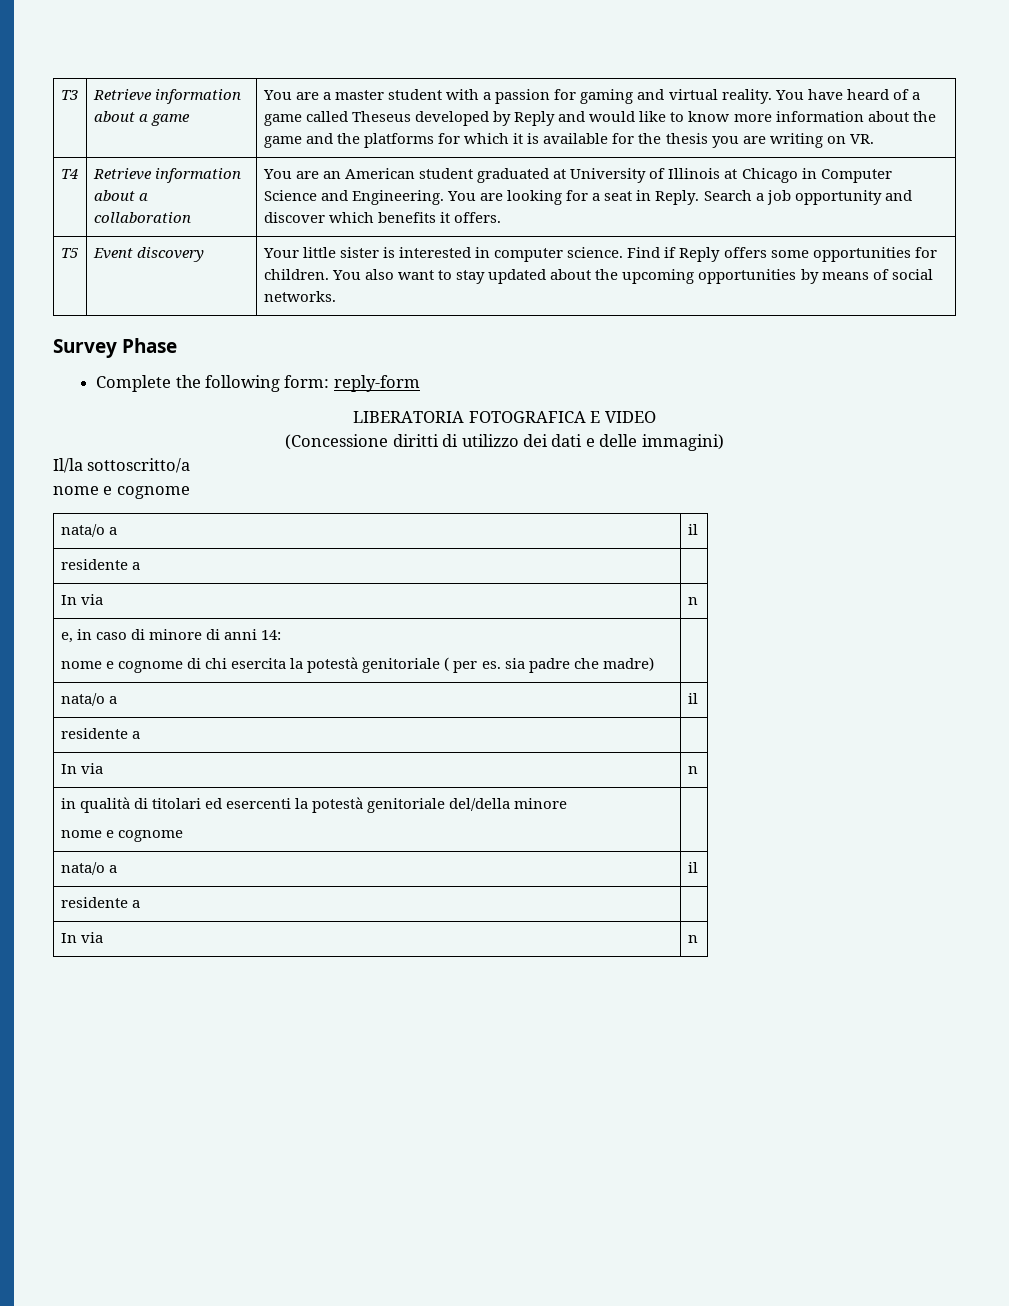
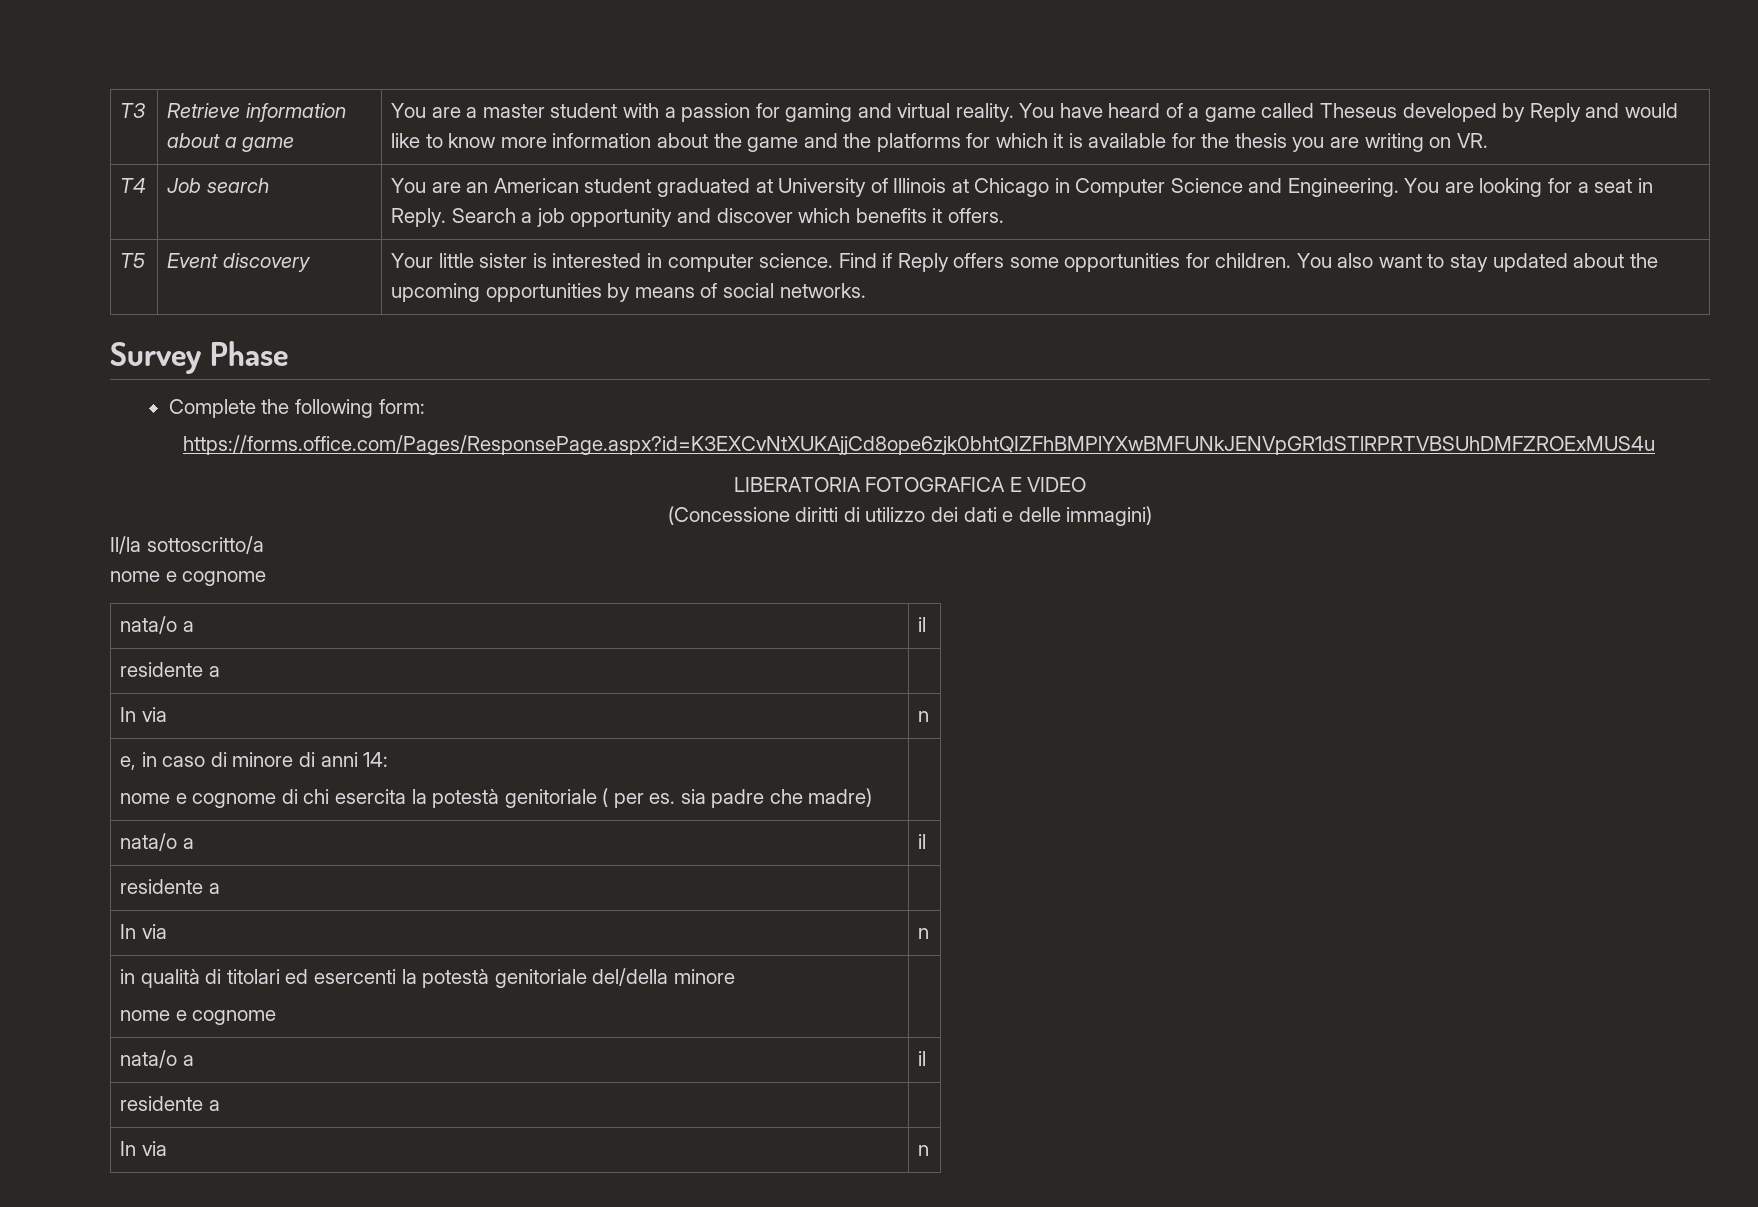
[92,168,242,183] [93,190,149,201] [93,212,191,223] Retrieve information about a collaboration -> [167,178,269,193] Job search
[333,375,420,392] reply-form -> [182,435,1655,455] // https://forms.office.com/Pages/ResponsePage.aspx?id=K3EXCvNtXUKAjjCd8ope6zjk0bhtQIZFhBMPlYXwBMFUNkJENVpGR1dSTlRPRTVBSUhDMFZROExMUS4u

